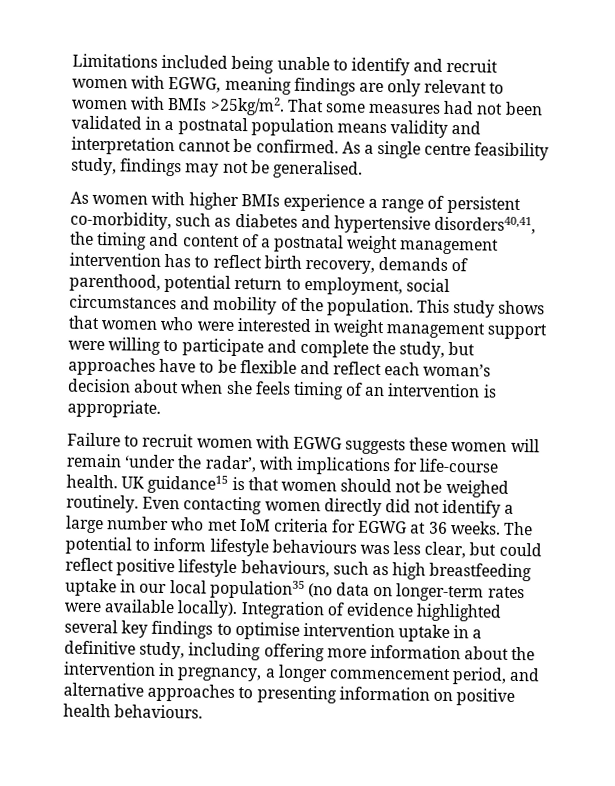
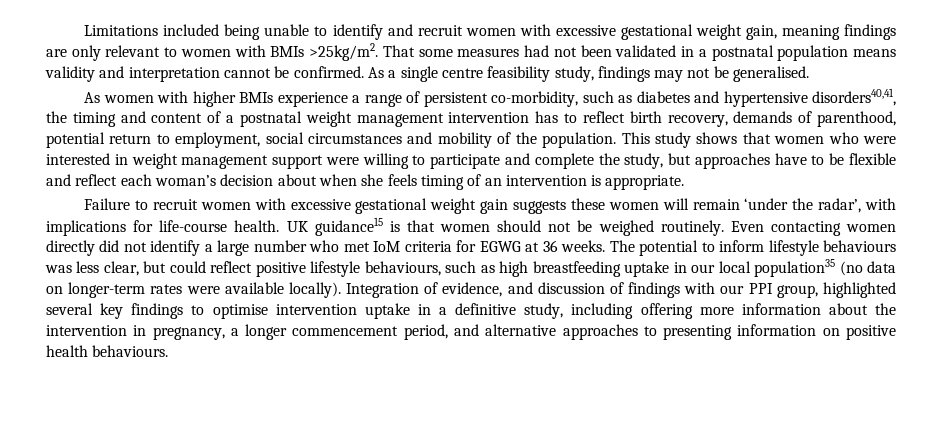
[168,77,222,93] EGWG, -> [555,24,777,40] excessive gestational weight gain,
[292,436,342,450] EGWG -> [290,198,509,214] excessive gestational weight gain
[345,602,414,617] evidence -> [442,282,818,298] evidence, and discussion of findings with our PPI group,

